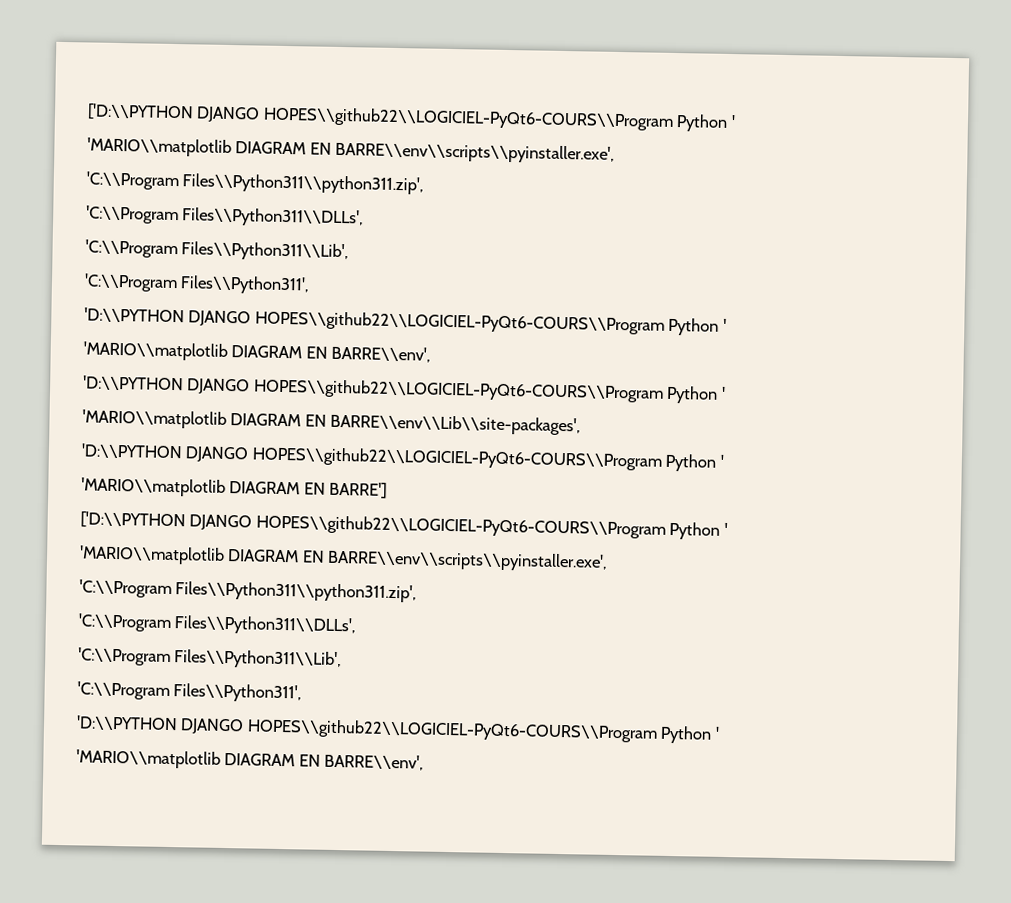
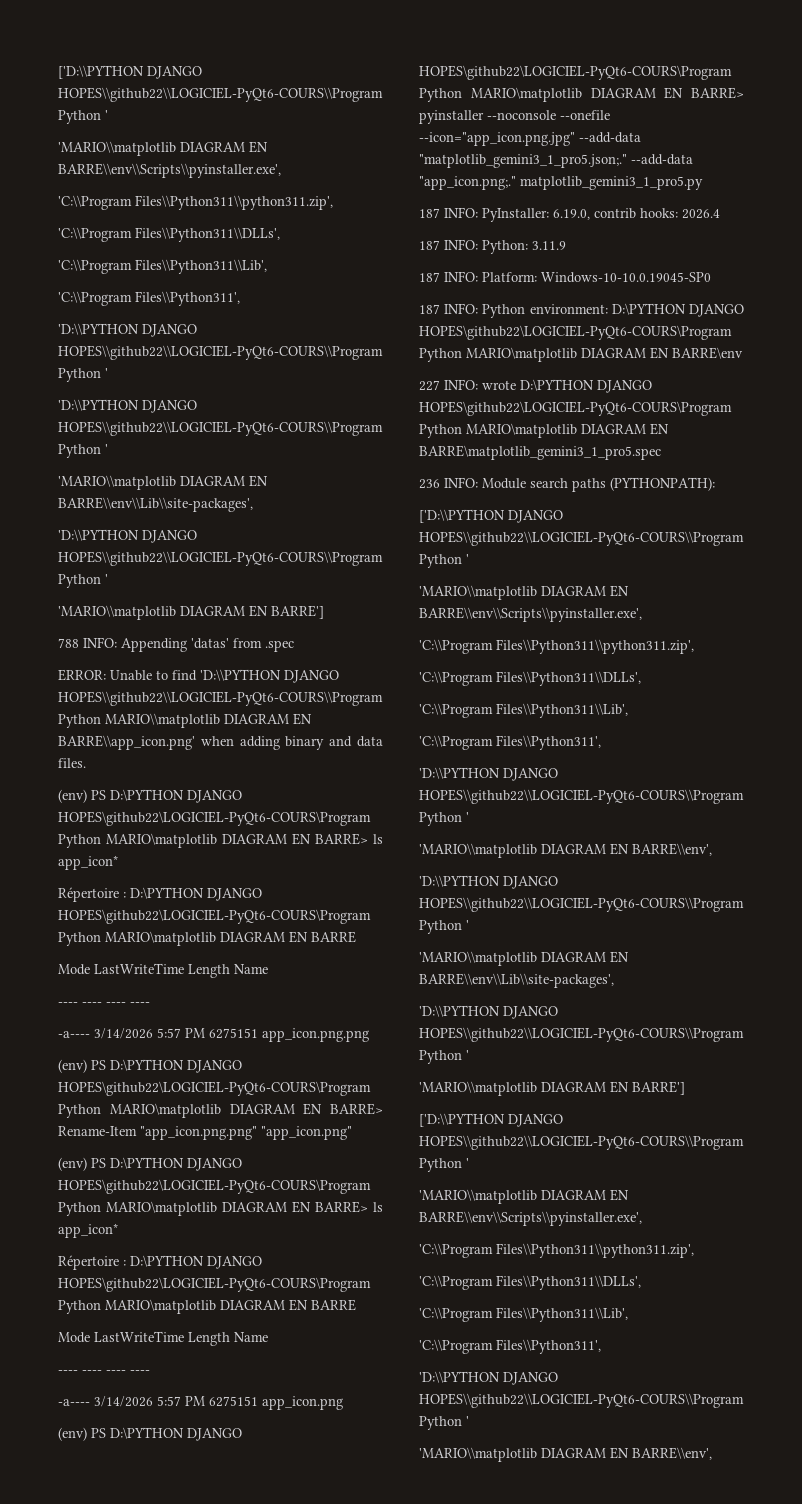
[87,103,736,132] [87,137,616,164] ['D:\\PYTHON DJANGO HOPES\\github22\\LOGICIEL-PyQt6-COURS\\Program Python ' // 'MARIO\\matplotlib DIAGRAM EN BARRE\\env\\scripts\\pyinstaller.exe', -> [58,65,202,79] [58,87,383,102] [58,110,108,124] [58,141,268,156] [58,163,281,178] [58,195,333,210] [58,227,280,242] [58,259,267,274] [58,291,240,306] [58,323,197,337] [58,345,383,360] [58,368,108,382] [58,399,197,413] [58,421,383,436] [58,444,108,458] [58,475,268,490] [58,497,253,512] [58,529,197,543] [58,551,383,566] [58,574,108,588] [58,605,324,620] [58,637,294,652] [58,669,339,683] [58,691,383,706] [58,713,312,728] [58,735,384,750] [58,758,86,768] [58,789,242,803] [58,811,371,826] [58,833,383,848] [58,855,118,870] [58,887,262,902] [58,909,371,924] [58,931,356,946] [58,963,268,978] [58,1002,150,1006] [58,1028,369,1042] [58,1059,242,1073] [58,1081,371,1096] [58,1103,383,1118] [58,1126,352,1140] [58,1157,242,1171] [58,1179,371,1194] [58,1201,383,1216] [58,1223,118,1238] [58,1255,262,1270] [58,1277,371,1292] [58,1299,356,1314] [58,1331,268,1346] [58,1370,150,1374] [58,1396,343,1410] [58,1427,242,1441] [419,65,732,80] [419,87,744,102] [419,110,610,124] [419,132,641,146] [419,154,693,168] [419,176,703,190] [419,207,720,222] [419,239,566,254] [419,271,711,283] [419,303,744,318] [419,325,732,340] [419,347,743,362] [419,379,652,393] [419,401,732,416] [419,423,669,438] [419,445,661,460] [419,477,715,492] [419,509,563,523] [419,531,744,546] [419,554,469,568] [419,585,629,600] [419,607,642,622] ['D:\\PYTHON DJANGO HOPES\\github22\\LOGICIEL-PyQt6-COURS\\Program Python ' // 'MARIO\\matplotlib DIAGRAM EN BARRE\\env\\Scripts\\pyinstaller.exe', // 'C:\\Program Files\\Python311\\python311.zip', // 'C:\\Program Files\\Python311\\DLLs', // 'C:\\Program Files\\Python311\\Lib', // 'C:\\Program Files\\Python311', // 'D:\\PYTHON DJANGO HOPES\\github22\\LOGICIEL-PyQt6-COURS\\Program Python ' // 'D:\\PYTHON DJANGO HOPES\\github22\\LOGICIEL-PyQt6-COURS\\Program Python ' // 'MARIO\\matplotlib DIAGRAM EN BARRE\\env\\Lib\\site-packages', // 'D:\\PYTHON DJANGO HOPES\\github22\\LOGICIEL-PyQt6-COURS\\Program Python ' // 'MARIO\\matplotlib DIAGRAM EN BARRE'] // 788 INFO: Appending 'datas' from .spec // ERROR: Unable to find 'D:\\PYTHON DJANGO HOPES\\github22\\LOGICIEL-PyQt6-COURS\\Program Python MARIO\\matplotlib DIAGRAM EN BARRE\\app_icon.png' when adding binary and data files. // (env) PS D:\PYTHON DJANGO HOPES\github22\LOGICIEL-PyQt6-COURS\Program Python MARIO\matplotlib DIAGRAM EN BARRE> ls app_icon* // Répertoire : D:\PYTHON DJANGO HOPES\github22\LOGICIEL-PyQt6-COURS\Program Python MARIO\matplotlib DIAGRAM EN BARRE // Mode LastWriteTime Length Name // ---- ---- ---- ---- // -a---- 3/14/2026 5:57 PM 6275151 app_icon.png.png // (env) PS D:\PYTHON DJANGO HOPES\github22\LOGICIEL-PyQt6-COURS\Program Python MARIO\matplotlib DIAGRAM EN BARRE> Rename-Item "app_icon.png.png" "app_icon.png" // (env) PS D:\PYTHON DJANGO HOPES\github22\LOGICIEL-PyQt6-COURS\Program Python MARIO\matplotlib DIAGRAM EN BARRE> ls app_icon* // Répertoire : D:\PYTHON DJANGO HOPES\github22\LOGICIEL-PyQt6-COURS\Program Python MARIO\matplotlib DIAGRAM EN BARRE // Mode LastWriteTime Length Name // ---- ---- ---- ---- // -a---- 3/14/2026 5:57 PM 6275151 app_icon.png // (env) PS D:\PYTHON DJANGO HOPES\github22\LOGICIEL-PyQt6-COURS\Program Python MARIO\matplotlib DIAGRAM EN BARRE> pyinstaller --noconsole --onefile --icon="app_icon.png.jpg" --add-data "matplotlib_gemini3_1_pro5.json;." --add-data "app_icon.png;." matplotlib_gemini3_1_pro5.py // 187 INFO: PyInstaller: 6.19.0, contrib hooks: 2026.4 // 187 INFO: Python: 3.11.9 // 187 INFO: Platform: Windows-10-10.0.19045-SP0 // 187 INFO: Python environment: D:\PYTHON DJANGO HOPES\github22\LOGICIEL-PyQt6-COURS\Program Python MARIO\matplotlib DIAGRAM EN BARRE\env // 227 INFO: wrote D:\PYTHON DJANGO HOPES\github22\LOGICIEL-PyQt6-COURS\Program Python MARIO\matplotlib DIAGRAM EN BARRE\matplotlib_gemini3_1_pro5.spec // 236 INFO: Module search paths (PYTHONPATH): // ['D:\\PYTHON DJANGO HOPES\\github22\\LOGICIEL-PyQt6-COURS\\Program Python ' // 'MARIO\\matplotlib DIAGRAM EN BARRE\\env\\Scripts\\pyinstaller.exe',
[327,549,609,572] BARRE\\env\\scripts\\pyinstaller.exe', -> [419,1211,642,1226] BARRE\\env\\Scripts\\pyinstaller.exe',

